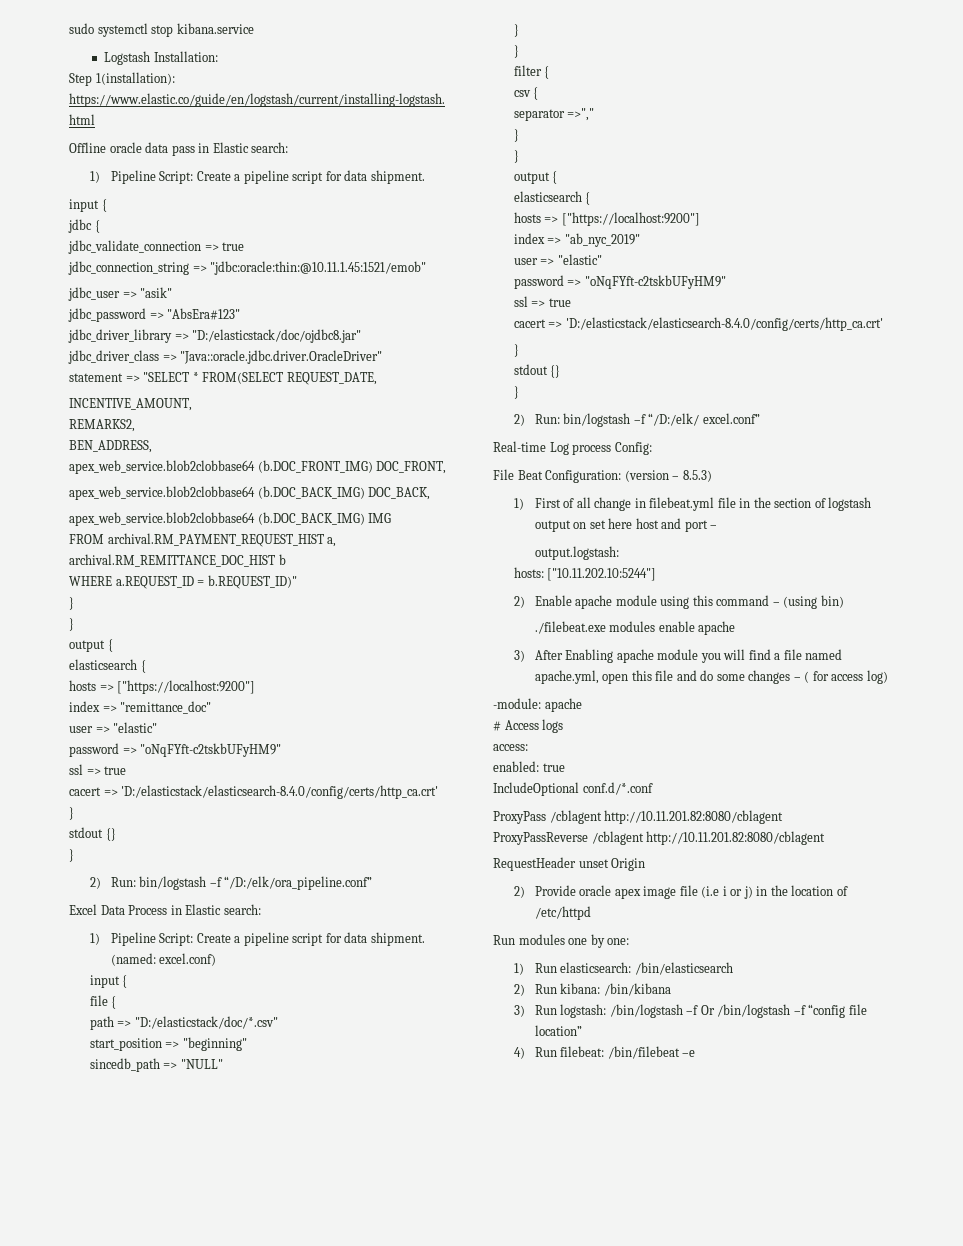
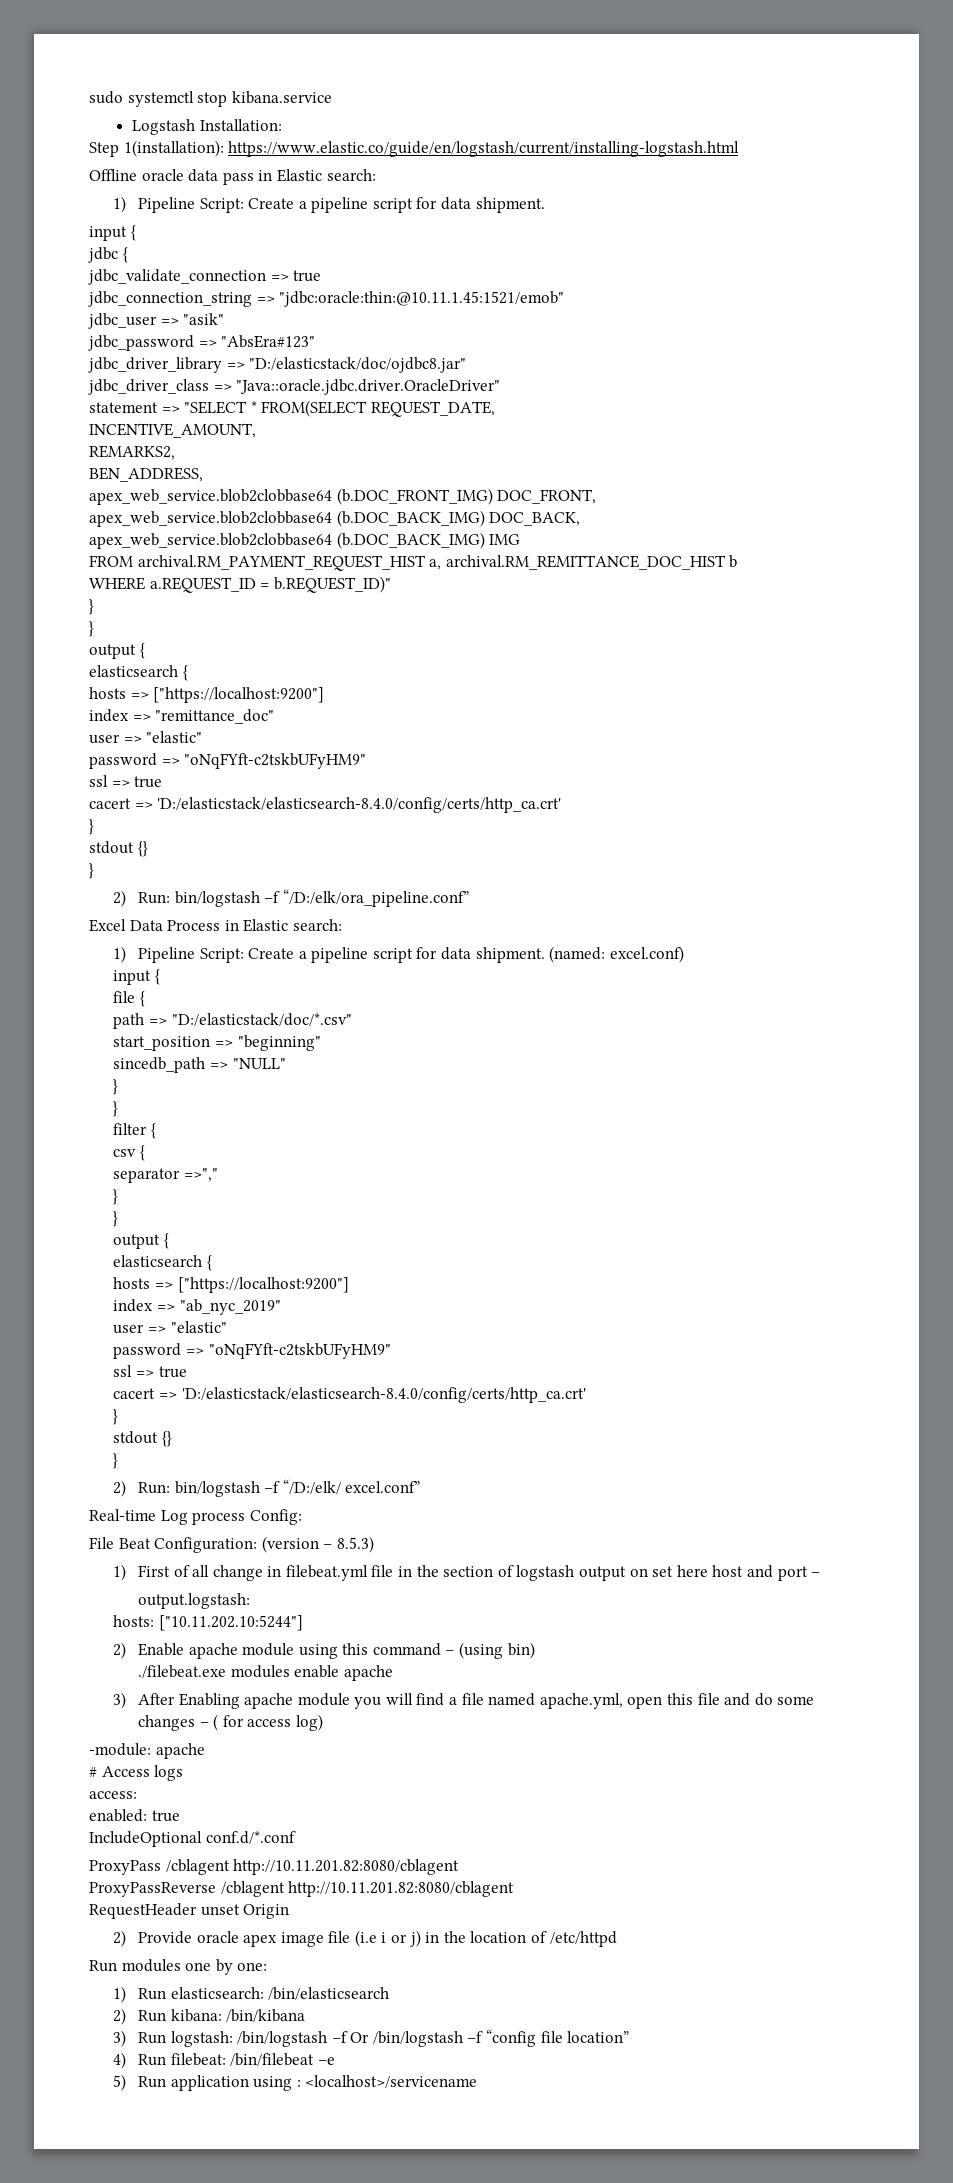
(696, 1053) none -> [113,2074,478,2091] // 5) Run application using : <localhost>/servicename

